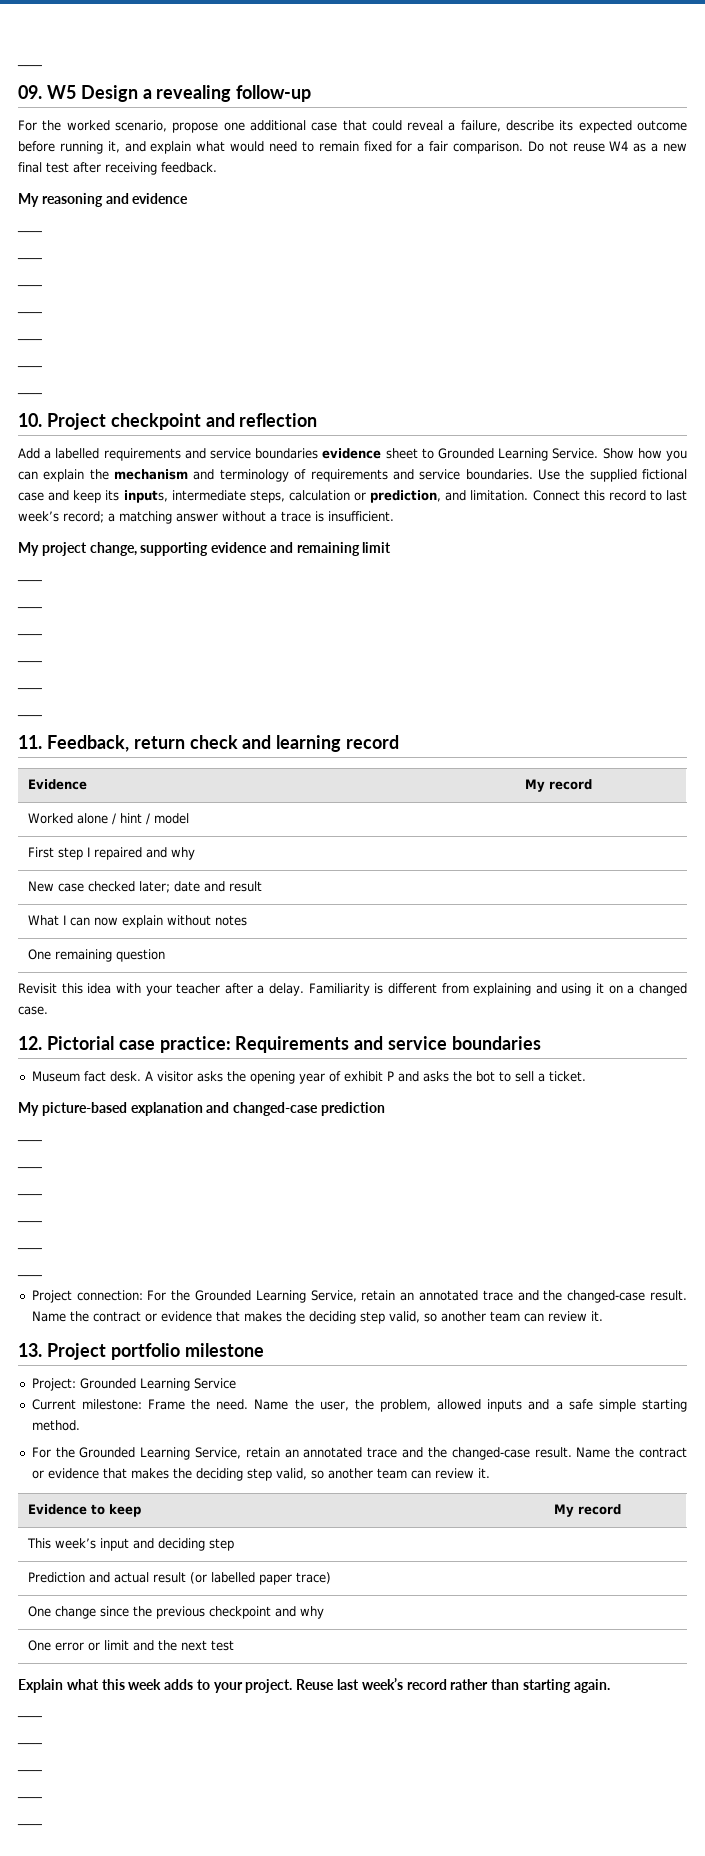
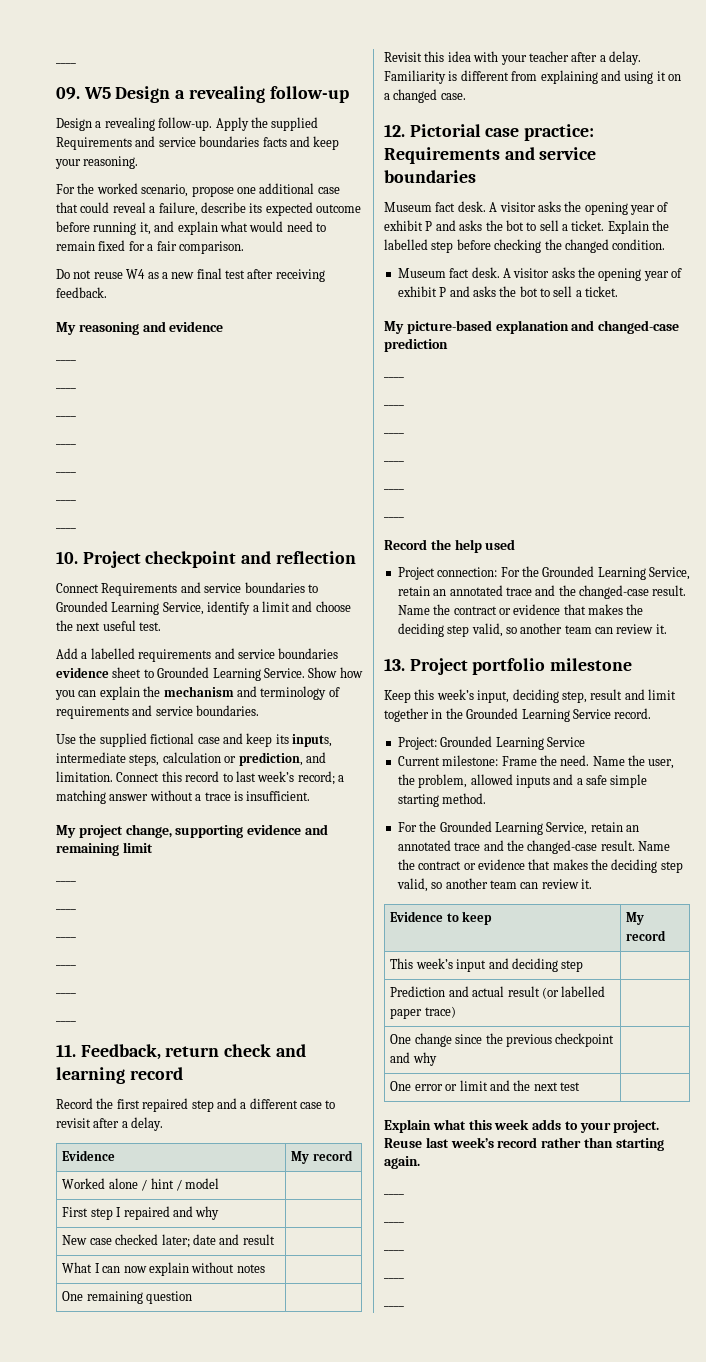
(312, 93) none -> [56,117,319,131] [56,136,340,150] [55,156,139,169] // Design a revealing follow-up. Apply the supplied Requirements and service boundaries facts and keep your reasoning.
(523, 147) none -> (244, 247) //
(318, 420) none -> [56,582,318,596] [56,601,351,615] [56,620,162,631] // Connect Requirements and service boundaries to Grounded Learning Service, identify a limit and choose the next useful test.
(533, 474) none -> (260, 710) //
(400, 742) none -> [56,1098,336,1112] [56,1117,164,1131] // Record the first repaired step and a different case to revisit after a delay.
(542, 1043) none -> [384,201,669,215] [384,220,670,234] [384,239,666,253] // Museum fact desk. A visitor asks the opening year of exhibit P and asks the bot to sell a ticket. Explain the labelled step before checking the changed condition.
(42, 1275) none -> [384,539,516,553] // Record the help used
(264, 1350) none -> [384,689,676,703] [384,708,652,722] // Keep this week’s input, deciding step, result and limit together in the Grounded Learning Service record.

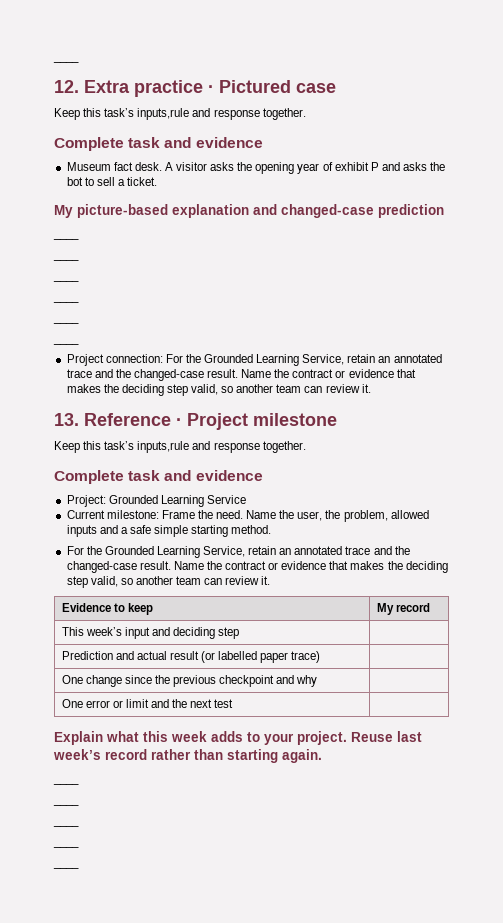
[56,62,76,64] [56,86,349,103] [56,117,319,131] [56,136,340,150] [55,156,139,169] [56,183,340,197] [56,202,361,216] [56,221,326,235] [56,240,244,254] [56,268,325,282] [56,287,107,298] [56,321,224,335] [56,359,76,361] [56,387,76,389] [56,415,76,417] [56,443,76,445] [56,471,76,473] [56,499,76,501] [56,527,76,529] [56,551,356,568] [56,582,318,596] [56,601,351,615] [56,620,162,631] [56,648,339,662] [56,667,363,681] [55,686,340,700] [56,705,260,719] [56,733,332,747] [56,752,326,766] [56,771,344,785] [56,790,311,804] [56,824,328,838] [56,842,153,856] [56,880,76,882] [56,908,76,910] [56,936,76,938] [56,964,76,966] [56,992,76,994] [56,1020,76,1022] [56,1044,306,1060] [56,1067,183,1084] [56,1098,336,1112] [56,1117,164,1131] [62,1150,116,1161] [291,1150,353,1164] [62,1178,220,1191] [62,1206,220,1220] [62,1234,275,1248] [62,1262,265,1276] [62,1291,193,1304] [384,51,641,65] [384,70,681,84] [384,89,466,103] [384,124,595,141] [384,147,597,164] [384,170,476,183] [384,201,669,215] [384,220,670,234] [384,239,666,253] ____ // 09. W5 Design a revealing follow-up // Design a revealing follow-up. Apply the supplied Requirements and service boundaries facts and keep your reasoning. // For the worked scenario, propose one additional case that could reveal a failure, describe its expected outcome before running it, and explain what would need to remain fixed for a fair comparison. // Do not reuse W4 as a new final test after receiving feedback. // My reasoning and evidence // ____ // ____ // ____ // ____ // ____ // ____ // ____ // 10. Project checkpoint and reflection // Connect Requirements and service boundaries to Grounded Learning Service, identify a limit and choose the next useful test. // Add a labelled requirements and service boundaries evidence sheet to Grounded Learning Service. Show how you can explain the mechanism and terminology of requirements and service boundaries. // Use the supplied fictional case and keep its inputs, intermediate steps, calculation or prediction, and limitation. Connect this record to last week’s record; a matching answer without a trace is insufficient. // My project change, supporting evidence and remaining limit // ____ // ____ // ____ // ____ // ____ // ____ // 11. Feedback, return check and learning record // Record the first repaired step and a different case to revisit after a delay. // Evidence | My record // Worked alone / hint / model | // First step I repaired and why | // New case checked later; date and result | // What I can now explain without notes | // One remaining question | // Revisit this idea with your teacher after a delay. Familiarity is different from explaining and using it on a changed case. // 12. Pictorial case practice: Requirements and service boundaries // Museum fact desk. A visitor asks the opening year of exhibit P and asks the bot to sell a ticket. Explain the labelled step before checking the changed condition. -> [53,60,79,63] [54,80,336,97] [54,108,306,120] [54,137,263,151] ____ // 12. Extra practice · Pictured case // Keep this task’s inputs,rule and response together. // Complete task and evidence
[384,539,516,553] // Record the help used -> (79, 343) none
[409,658,546,675] Project portfolio -> [84,413,248,430] Reference · Project
[436,689,676,703] [384,708,652,722] week’s input, deciding step, result and limit together in the Grounded Learning Service record. -> [104,441,306,453] [54,470,263,484] task’s inputs,rule and response together. // Complete task and evidence

